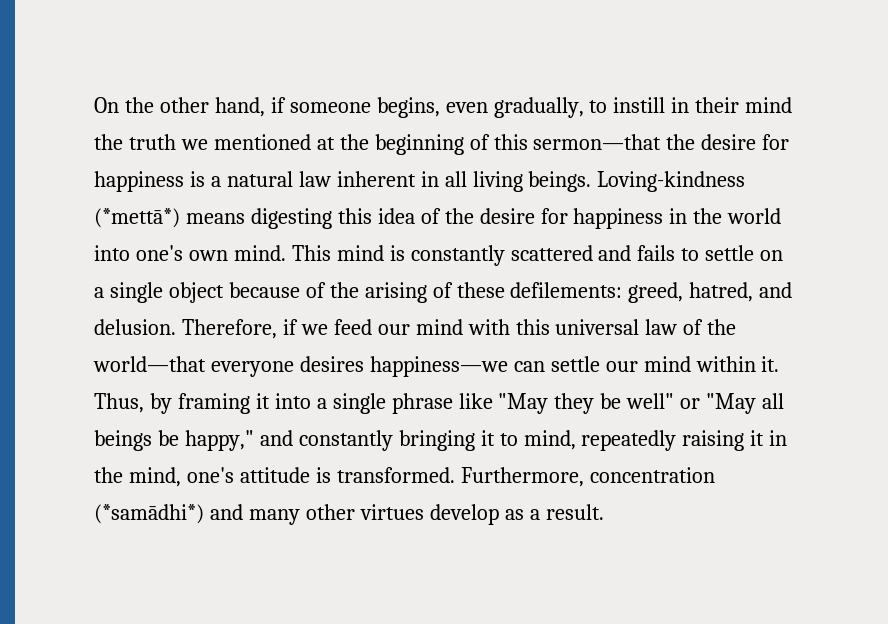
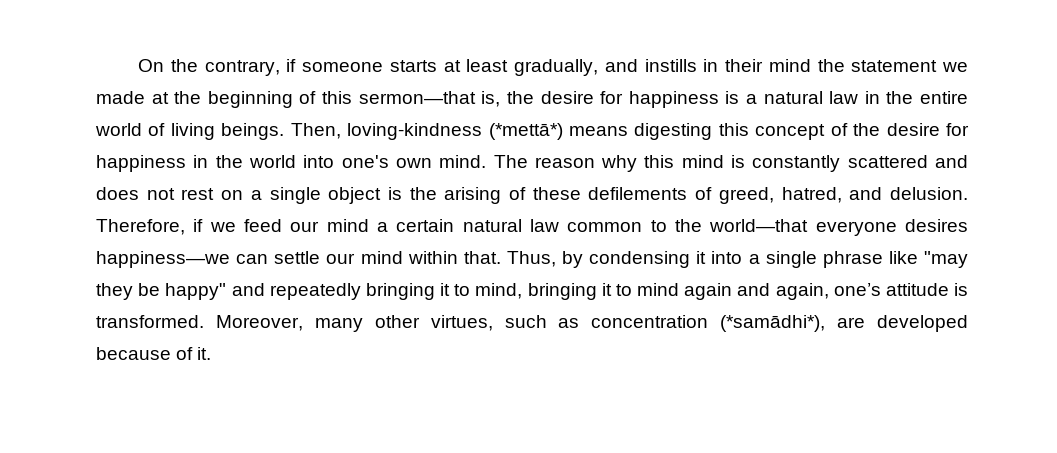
[159,97,666,118] other hand, if someone begins, even gradually, to instill -> [204,59,697,76] contrary, if someone starts at least gradually, and instills
[128,134,311,150] truth we mentioned -> [851,60,968,72] [96,91,145,104] statement we made
(662, 142) none -> [481,91,501,107] is,
[336,171,746,192] inherent in all living beings. Loving-kindness -> [864,91,968,104] [95,123,483,140] in the entire world of living beings. Then, loving-kindness
[377,208,415,224] idea -> [755,124,826,140] concept
[291,245,331,261] This -> [493,155,675,172] The reason why this
[637,245,755,261] fails to settle -> [96,187,215,200] does not rest
[228,282,326,298] because of -> [387,187,402,200] is
[510,282,623,298] defilements: -> [588,187,713,200] defilements of
[467,319,704,335] with this universal law of -> [377,219,667,232] a certain natural law common to
[761,356,780,372] it. -> [463,251,501,264] that.
[177,393,250,414] framing -> [589,251,691,268] condensing
[498,393,549,414] "May -> [924,251,968,268] "may
[626,393,785,414] [94,430,788,451] [94,467,715,487] [94,504,604,525] well" or "May all beings be happy," and constantly bringing it to mind, repeatedly raising it in the mind, one's attitude is transformed. Furthermore, concentration (*samādhi*) and many other virtues develop as a result. -> [165,283,968,300] [96,315,968,332] [96,347,212,360] happy" and repeatedly bringing it to mind, bringing it to mind again and again, one’s attitude is transformed. Moreover, many other virtues, such as concentration (*samādhi*), are developed because of it.

